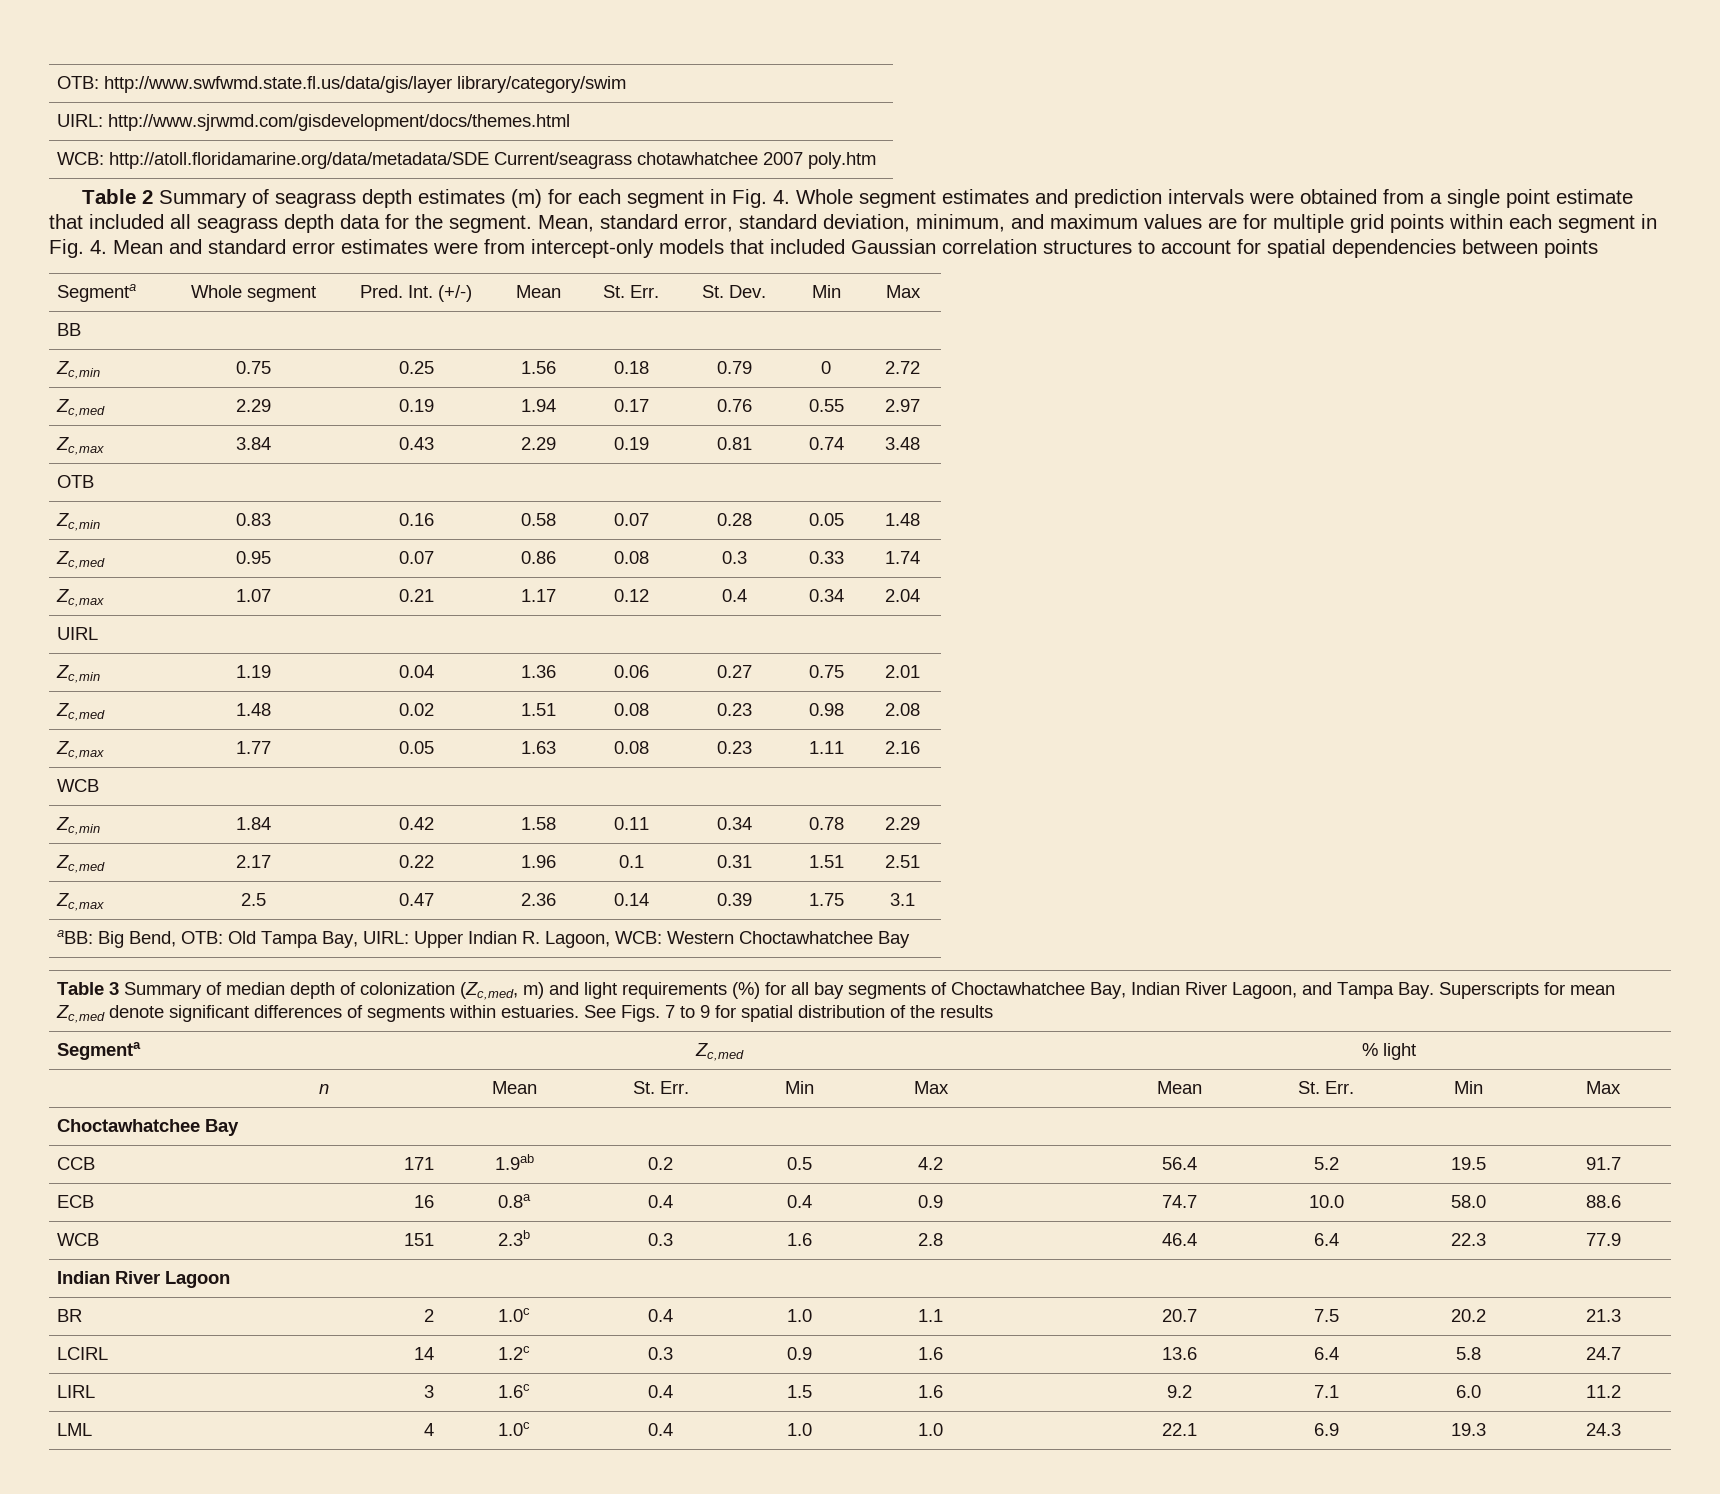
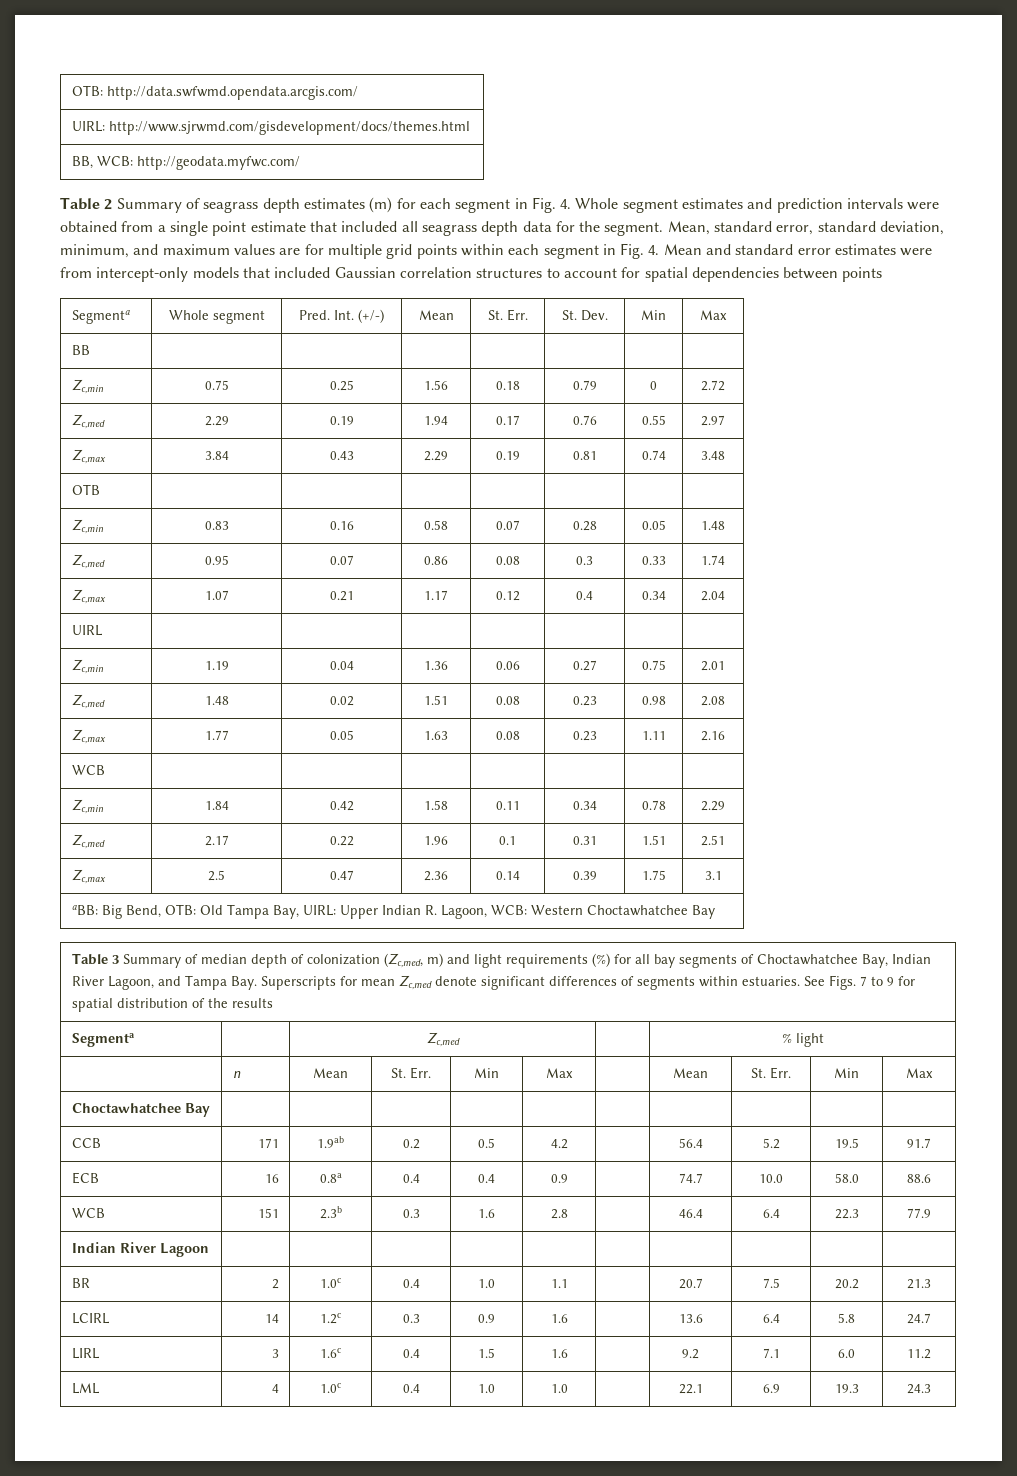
[57,76,627,93] OTB: http://www.swfwmd.state.fl.us/data/gis/layer library/category/swim -> [71,85,358,100] OTB: http://data.swfwmd.opendata.arcgis.com/
[57,152,877,169] WCB: http://atoll.floridamarine.org/data/metadata/SDE Current/seagrass chotawhatchee 2007 poly.htm -> [71,156,300,170] BB, WCB: http://geodata.myfwc.com/

